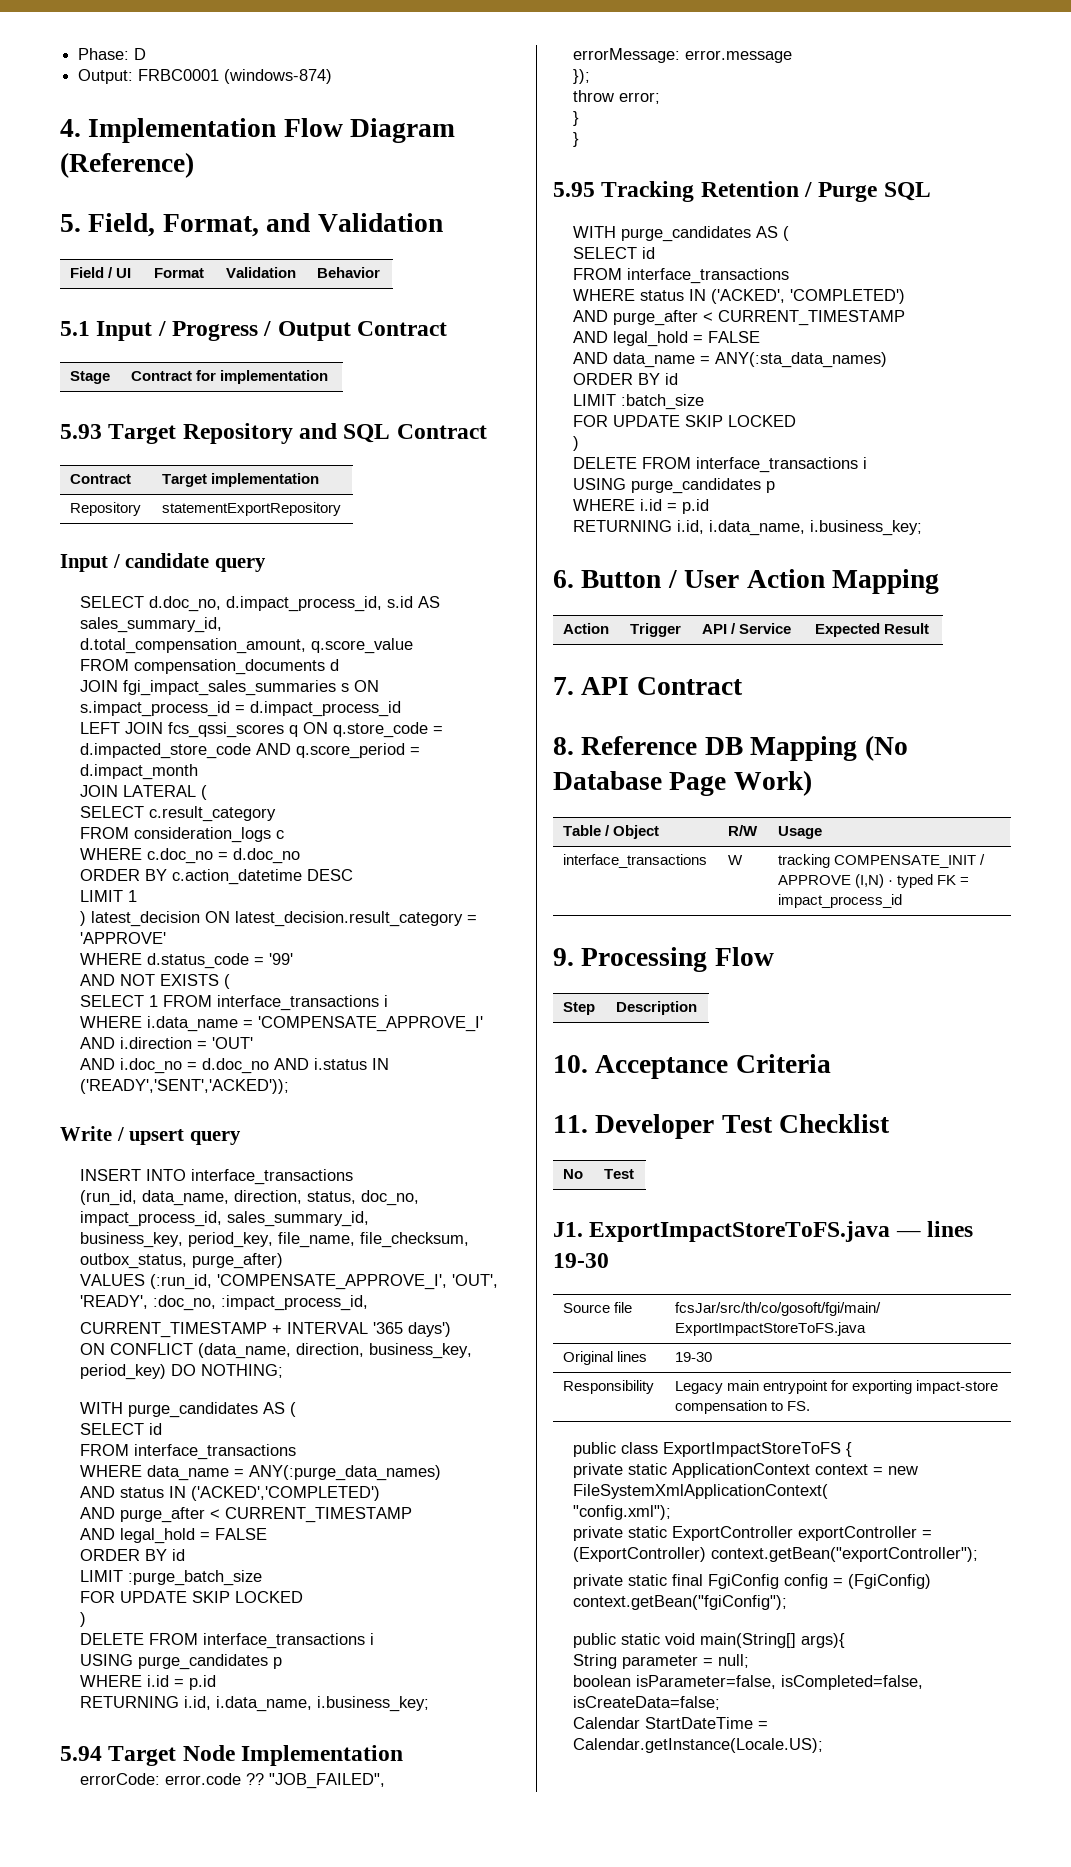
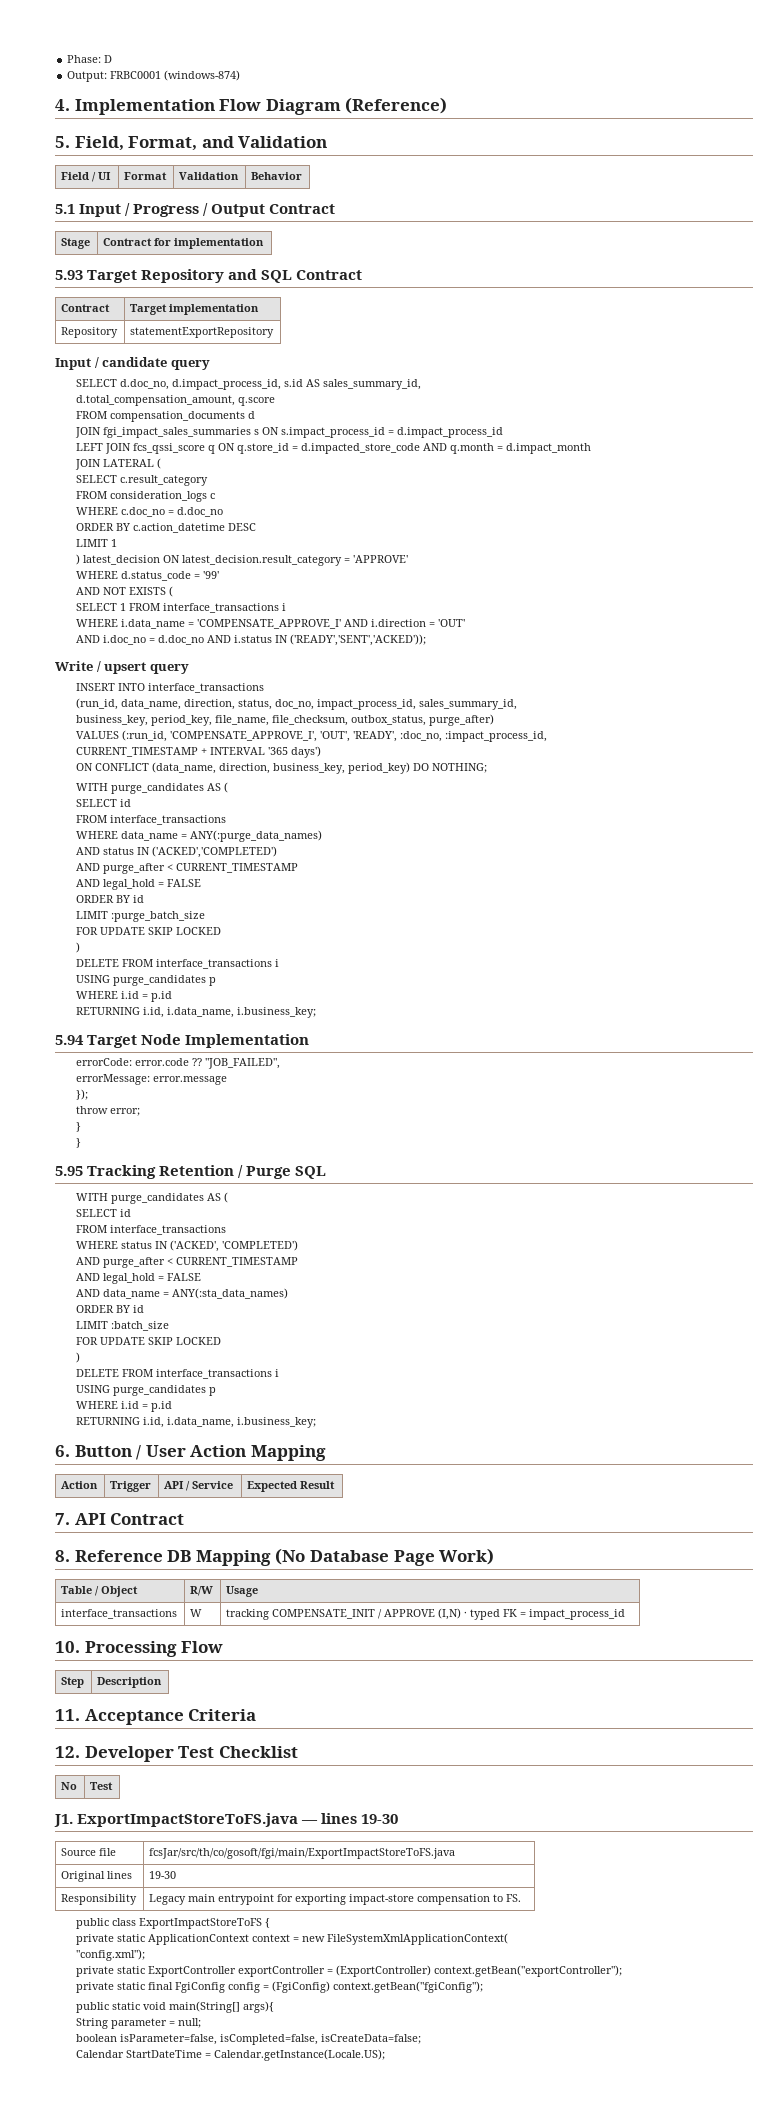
[311,638,414,654] q.score_value -> [238,397,276,406] q.score
[168,722,285,738] fcs_qssi_scores -> [133,443,206,454] fcs_qssi_score
[333,722,429,738] q.store_code -> [237,443,290,454] q.store_id
[296,743,406,759] q.score_period -> [450,443,495,454] q.month
[553,948,574,966] 9. -> [55,1641,80,1653] 10.
[553,1055,588,1073] 10. -> [55,1709,80,1721] 11.
[553,1115,588,1133] 11. -> [55,1746,80,1758] 12.

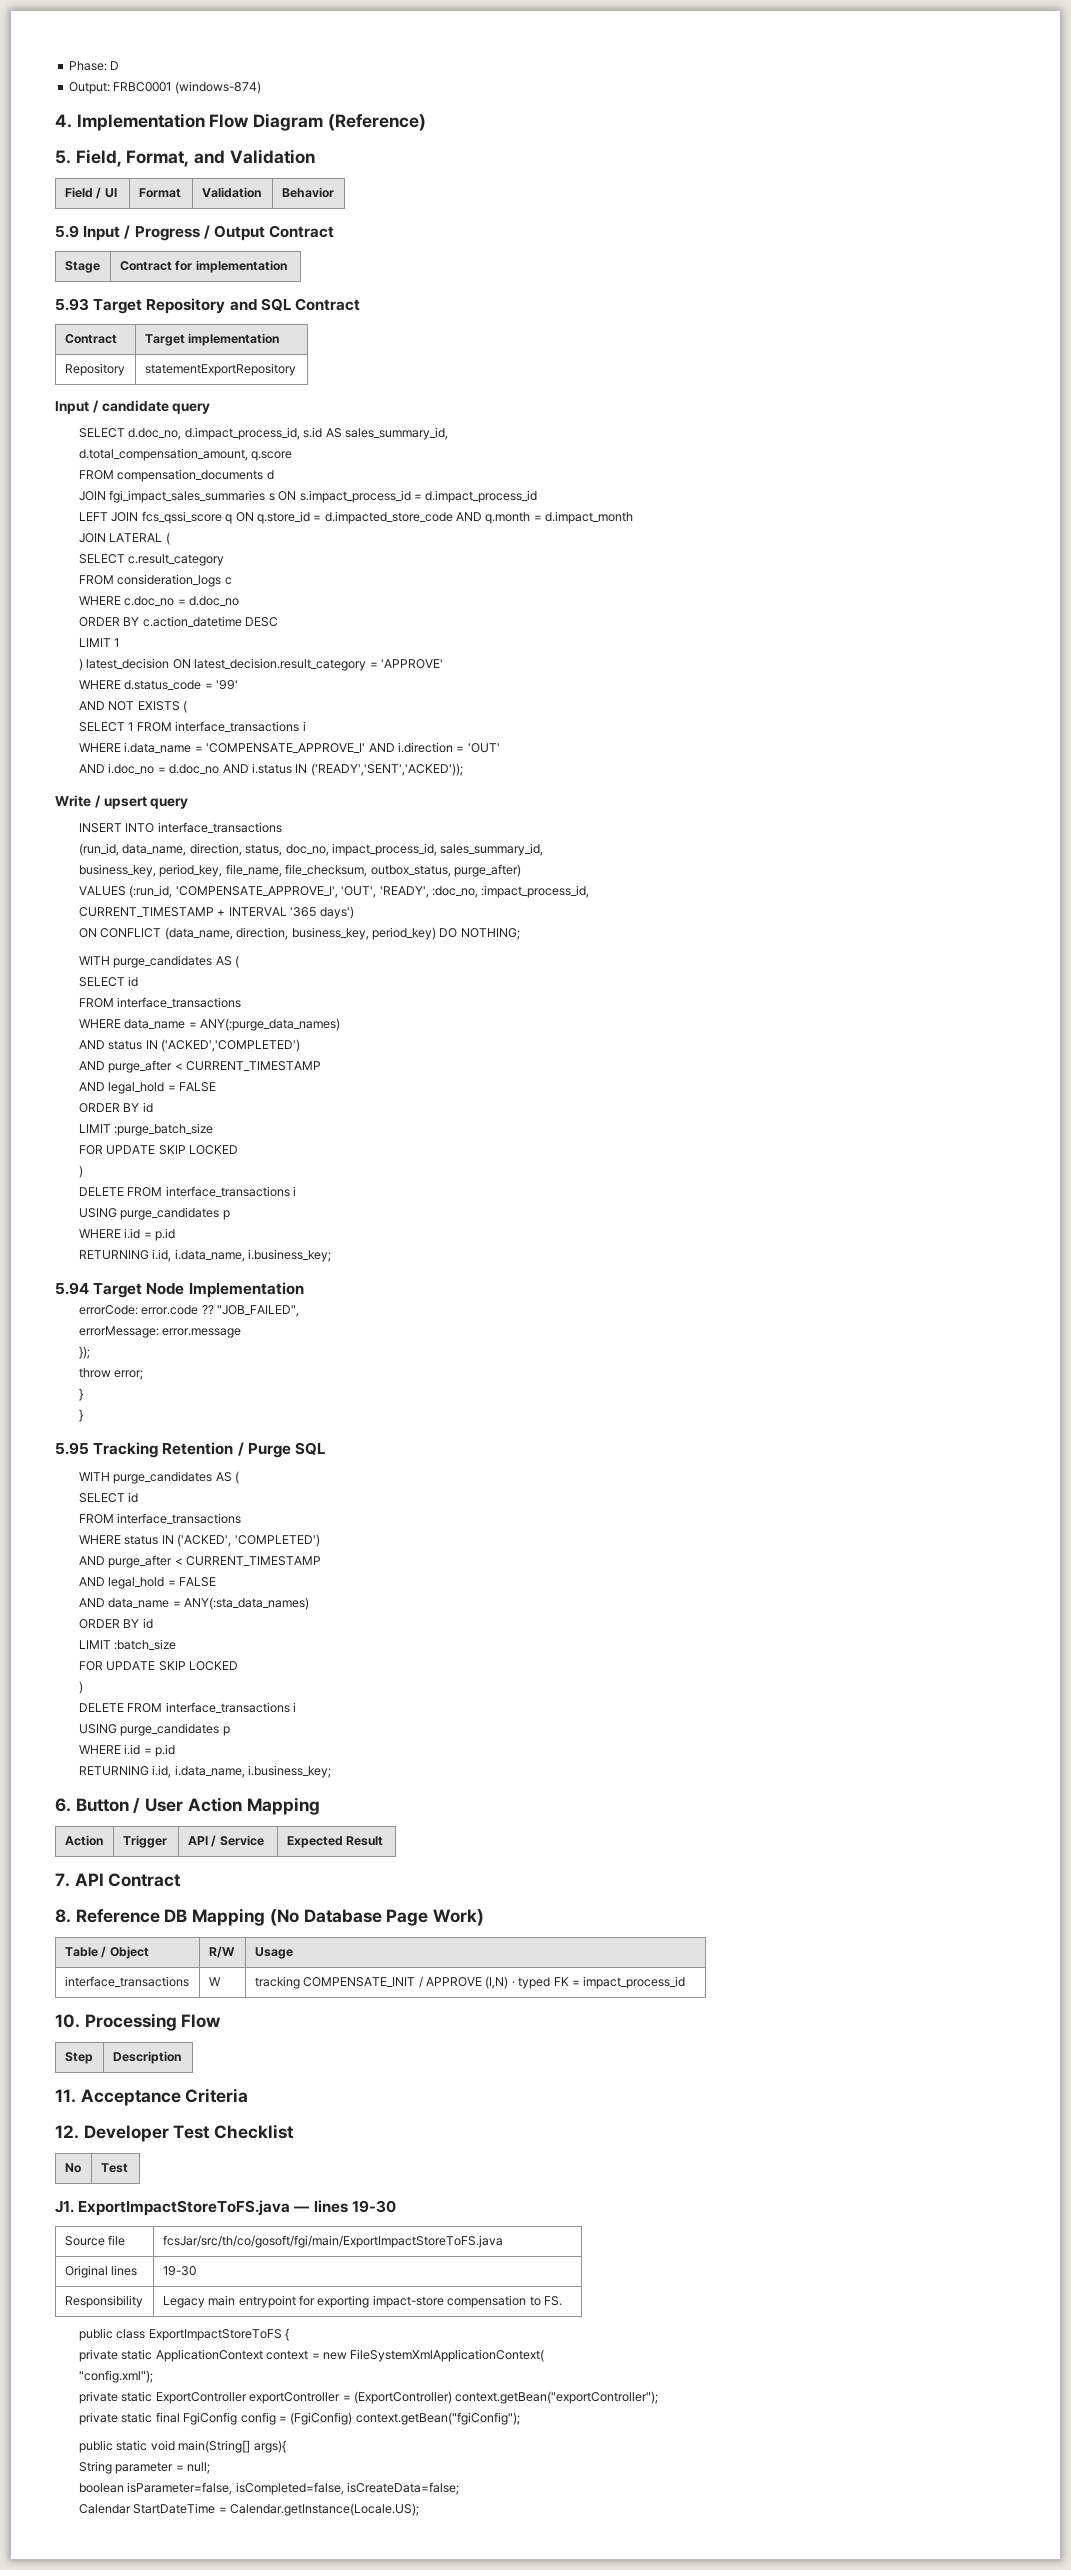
[55,204,75,214] 5.1 -> [55,225,79,238] 5.9

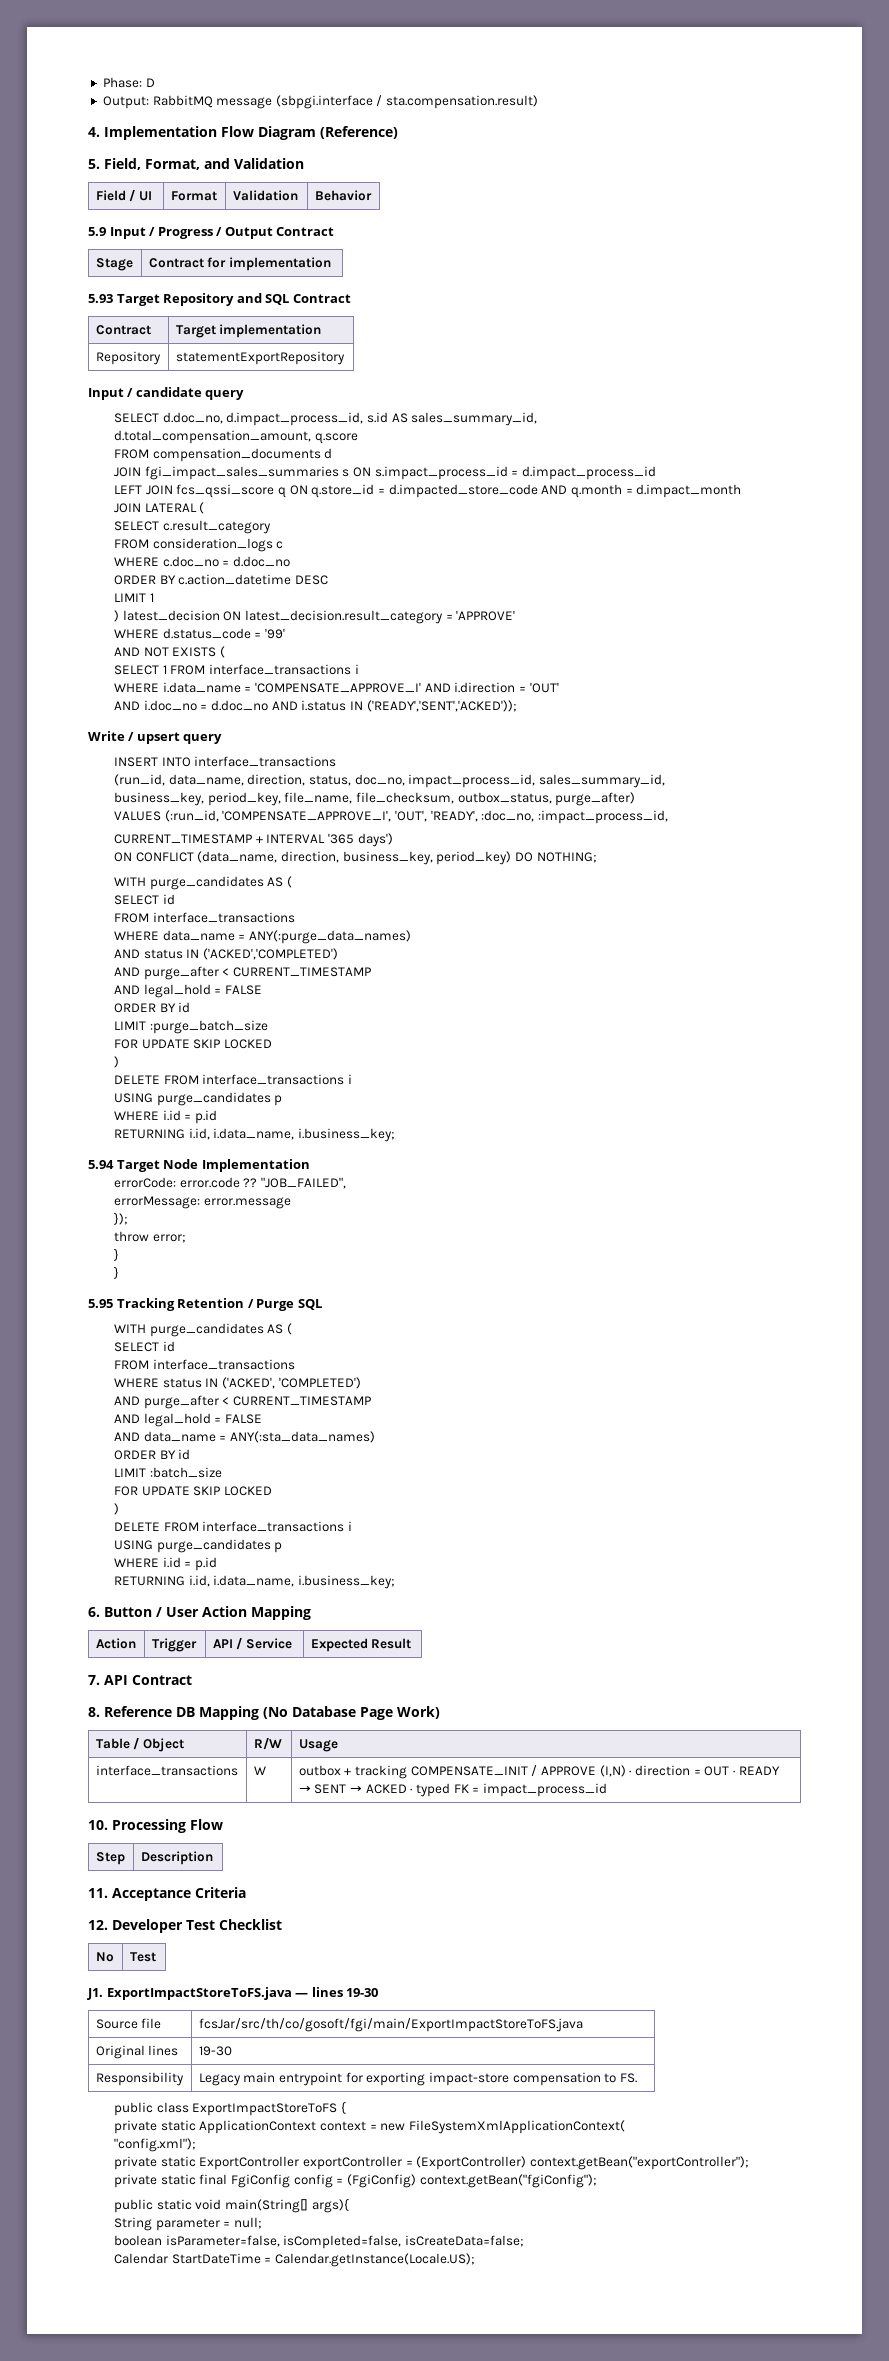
[113,81,261,94] FRBC0001 (windows-874) -> [152,95,539,109] RabbitMQ message (sbpgi.interface / sta.compensation.result)
(221, 1981) none -> [298,1765,352,1776] outbox +
(515, 1983) none -> [634,1765,780,1776] [298,1784,413,1794] direction = OUT · READY → SENT → ACKED ·

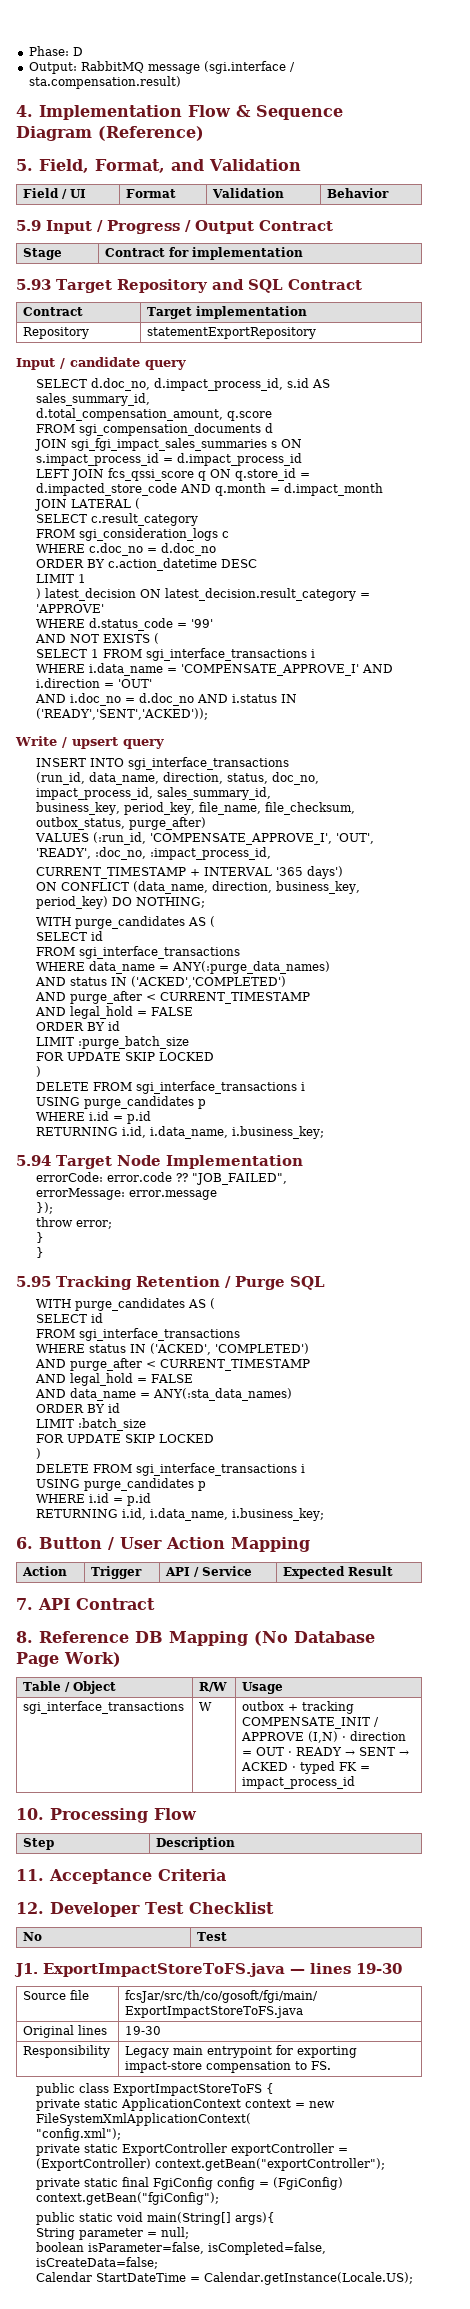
[275,95,373,109] (sbpgi.interface -> [203,61,286,74] (sgi.interface
(254, 131) none -> [236,105,343,120] & Sequence
[152,448,321,462] compensation_documents -> [78,423,261,436] sgi_compensation_documents
[144,466,339,480] fgi_impact_sales_summaries -> [70,438,267,451] sgi_fgi_impact_sales_summaries
[152,538,273,552] consideration_logs -> [78,528,218,541] sgi_consideration_logs
[209,664,352,675] interface_transactions -> [145,648,307,661] sgi_interface_transactions
[194,756,337,767] interface_transactions -> [127,757,289,770] sgi_interface_transactions
[152,912,295,923] interface_transactions -> [78,946,240,959] sgi_interface_transactions
[202,1074,345,1085] interface_transactions -> [135,1081,297,1094] sgi_interface_transactions
[152,1359,295,1370] interface_transactions -> [78,1328,240,1341] sgi_interface_transactions
[202,1521,345,1532] interface_transactions -> [135,1463,297,1476] sgi_interface_transactions
[95,1765,238,1776] interface_transactions -> [23,1701,185,1714] sgi_interface_transactions

